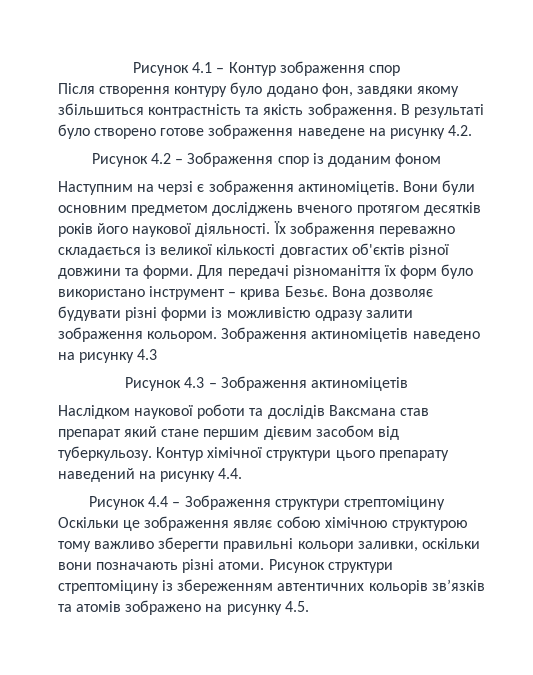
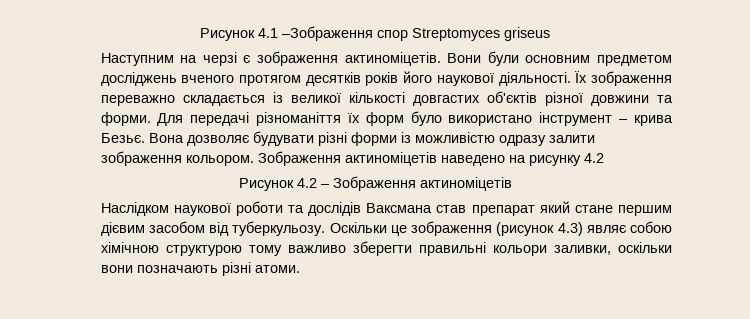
[216,61,400,76] [57,82,460,97] [57,103,485,118] [57,124,473,139] [91,152,442,167] – Контур зображення спор // Після створення контуру було додано фон, завдяки якому збільшиться контрастність та якість зображення. В результаті було створено готове зображення наведене на рисунку 4.2. // Рисунок 4.2 – Зображення спор із доданим фоном -> [282,26,550,41] –Зображення спор Streptomyces griseus
[137,349,158,360] [125,377,205,391] 4.3 // Рисунок 4.3 -> [583,153,604,163] [238,178,317,191] 4.2 // Рисунок 4.2
[156,447,449,461] [57,468,243,482] [89,495,445,510] Контур хімічної структури цього препарату наведений на рисунку 4.4. // Рисунок 4.4 – Зображення структури стрептоміцину // -> (326, 228) none
(230, 523) none -> [496,222,583,236] (рисунок 4.3)
[268,559,393,573] [57,579,485,594] [57,600,309,615] Рисунок структури стрептоміцину із збереженням автентичних кольорів зв’язків та атомів зображено на рисунку 4.5. -> (300, 269) none

